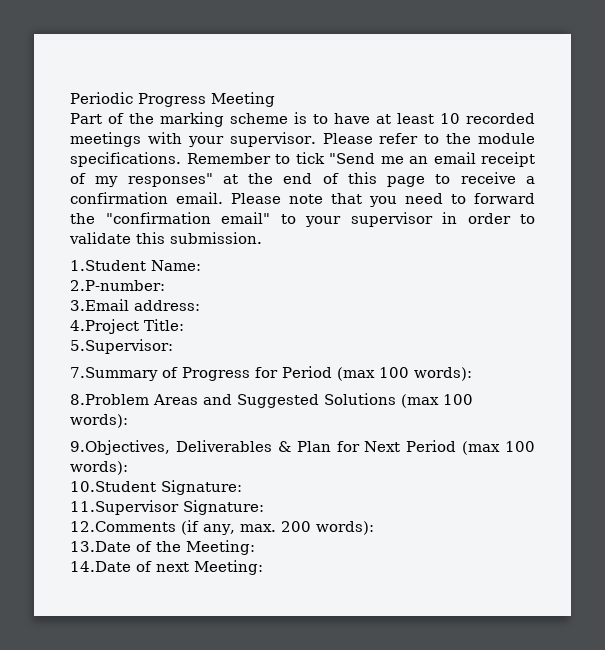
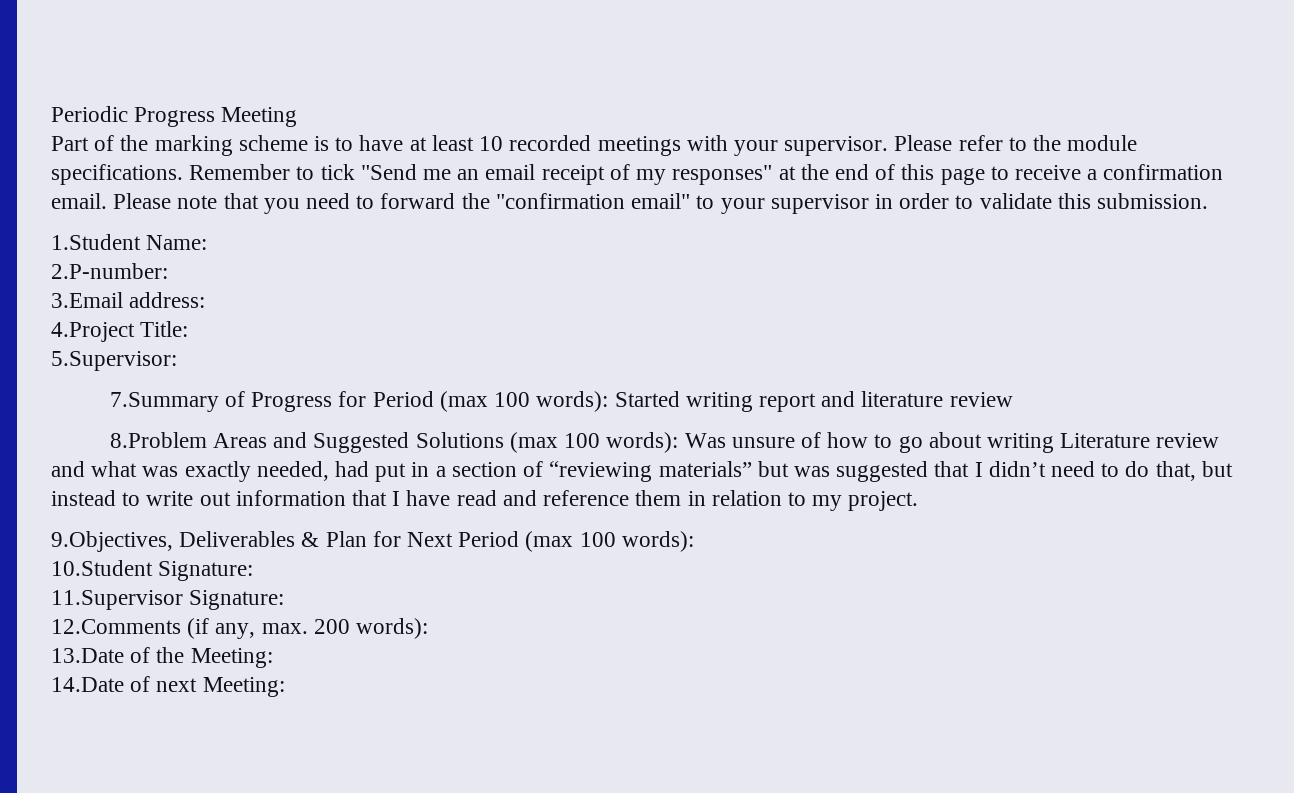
(472, 374) none -> [614,391,1013,412] Started writing report and literature review
(128, 421) none -> [684,432,1220,453] [51,461,1233,482] [51,490,919,511] Was unsure of how to go about writing Literature review and what was exactly needed, had put in a section of “reviewing materials” but was suggested that I didn’t need to do that, but instead to write out information that I have read and reference them in relation to my project.

